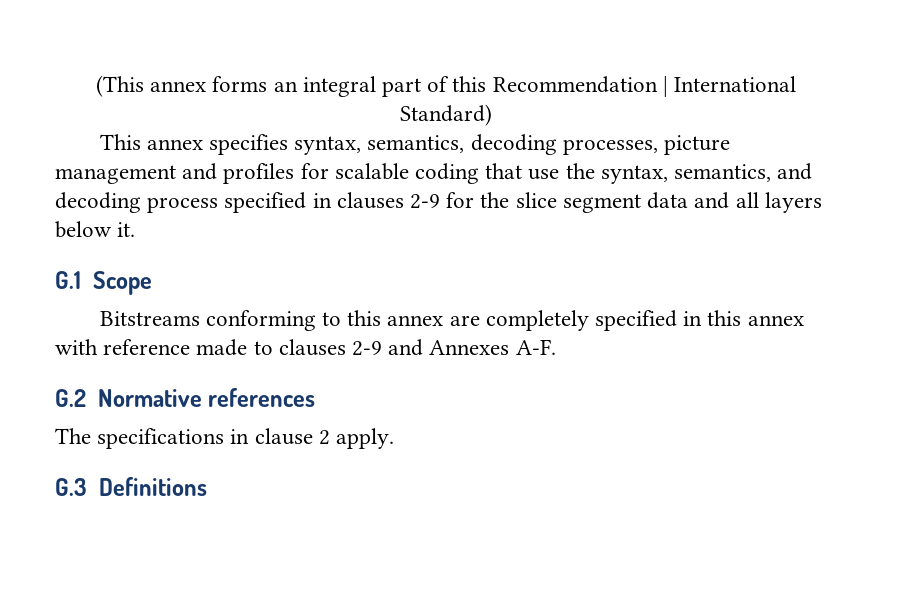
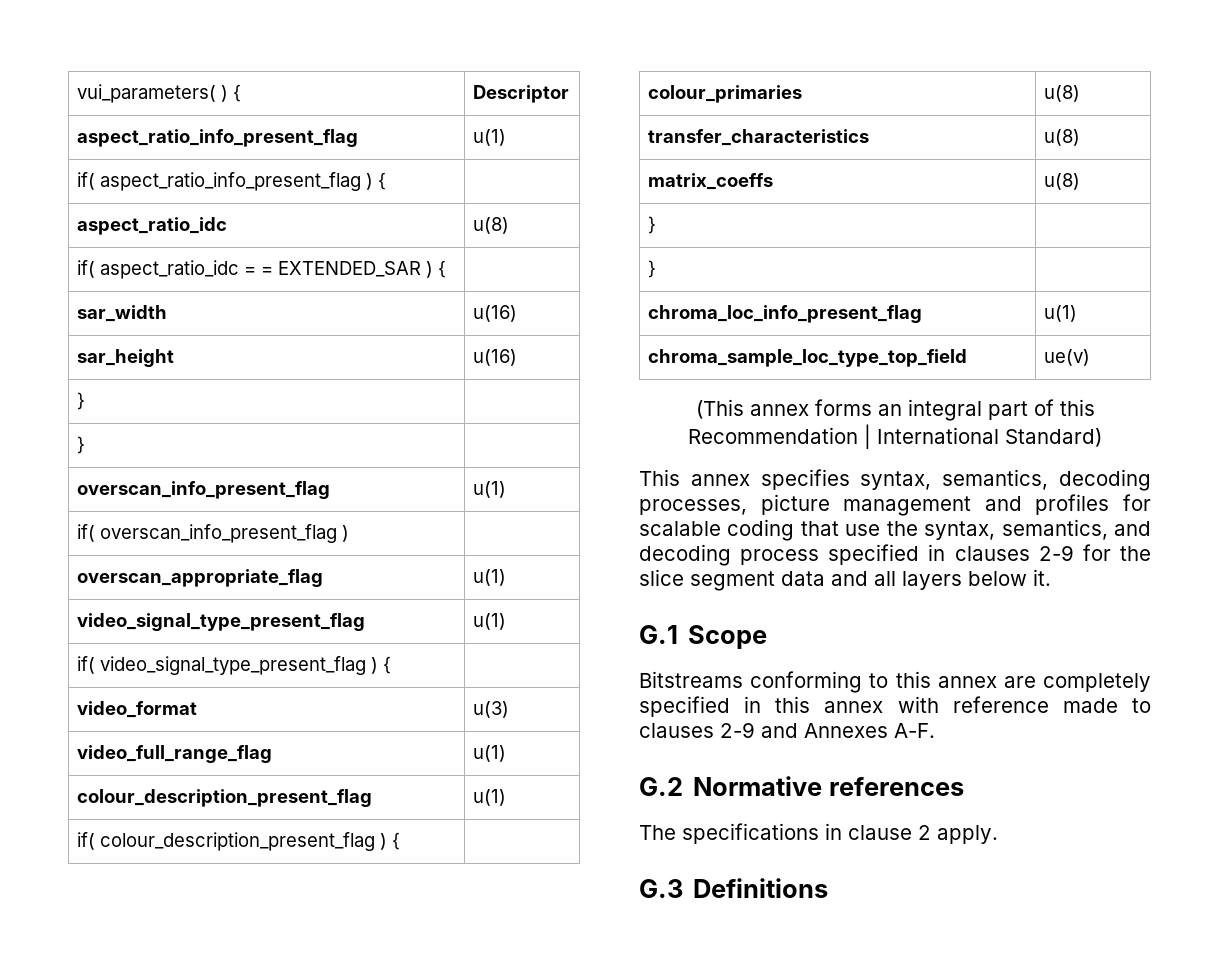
(95, 86) none -> [76,84,241,103] [472,85,569,103] [76,129,358,147] [472,129,506,146] [76,172,386,191] [76,217,227,235] [472,217,509,234] [76,260,446,279] [76,305,167,322] [472,305,517,322] [76,349,174,367] [472,349,517,366] [76,392,85,410] [76,436,85,454] [76,481,330,499] [472,481,506,498] [76,524,349,543] [76,569,323,587] [472,569,506,586] [76,613,365,631] [472,613,506,630] [76,656,391,675] [76,701,197,718] [472,701,509,718] [76,745,272,763] [472,745,506,762] [76,789,372,807] [472,789,506,806] [76,832,400,851] [647,85,802,103] [1043,85,1080,102] [647,129,869,146] [1043,129,1080,146] [647,173,773,190] [1043,173,1080,190] [647,216,656,234] [647,260,656,278] [647,305,922,323] [1043,305,1077,322] [647,349,967,367] [1043,349,1090,366] vui_parameters( ) { | Descriptor // aspect_ratio_info_present_flag | u(1) // if( aspect_ratio_info_present_flag ) { | // aspect_ratio_idc | u(8) // if( aspect_ratio_idc = = EXTENDED_SAR ) { | // sar_width | u(16) // sar_height | u(16) // } | // } | // overscan_info_present_flag | u(1) // if( overscan_info_present_flag ) | // overscan_appropriate_flag | u(1) // video_signal_type_present_flag | u(1) // if( video_signal_type_present_flag ) { | // video_format | u(3) // video_full_range_flag | u(1) // colour_description_present_flag | u(1) // if( colour_description_present_flag ) { | // colour_primaries | u(8) // transfer_characteristics | u(8) // matrix_coeffs | u(8) // } | // } | // chroma_loc_info_present_flag | u(1) // chroma_sample_loc_type_top_field | ue(v) //

